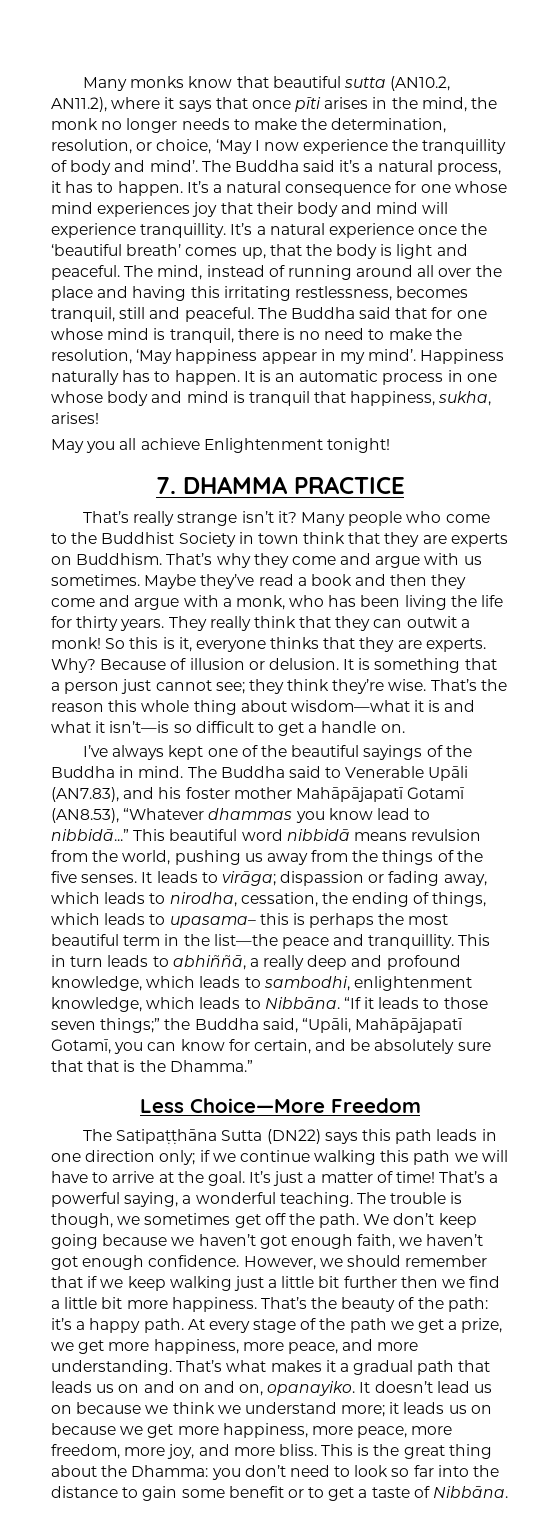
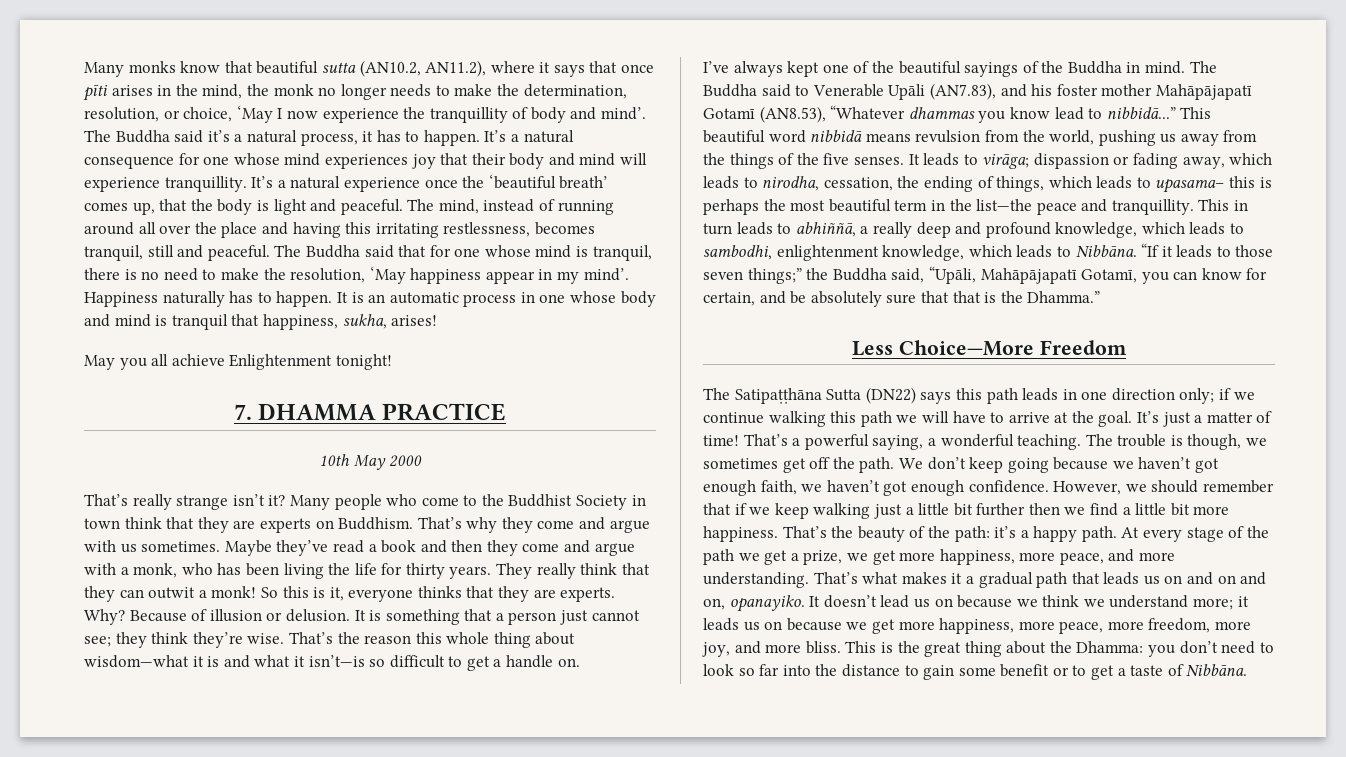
(405, 485) none -> [318,454,423,470] // 10th May 2000

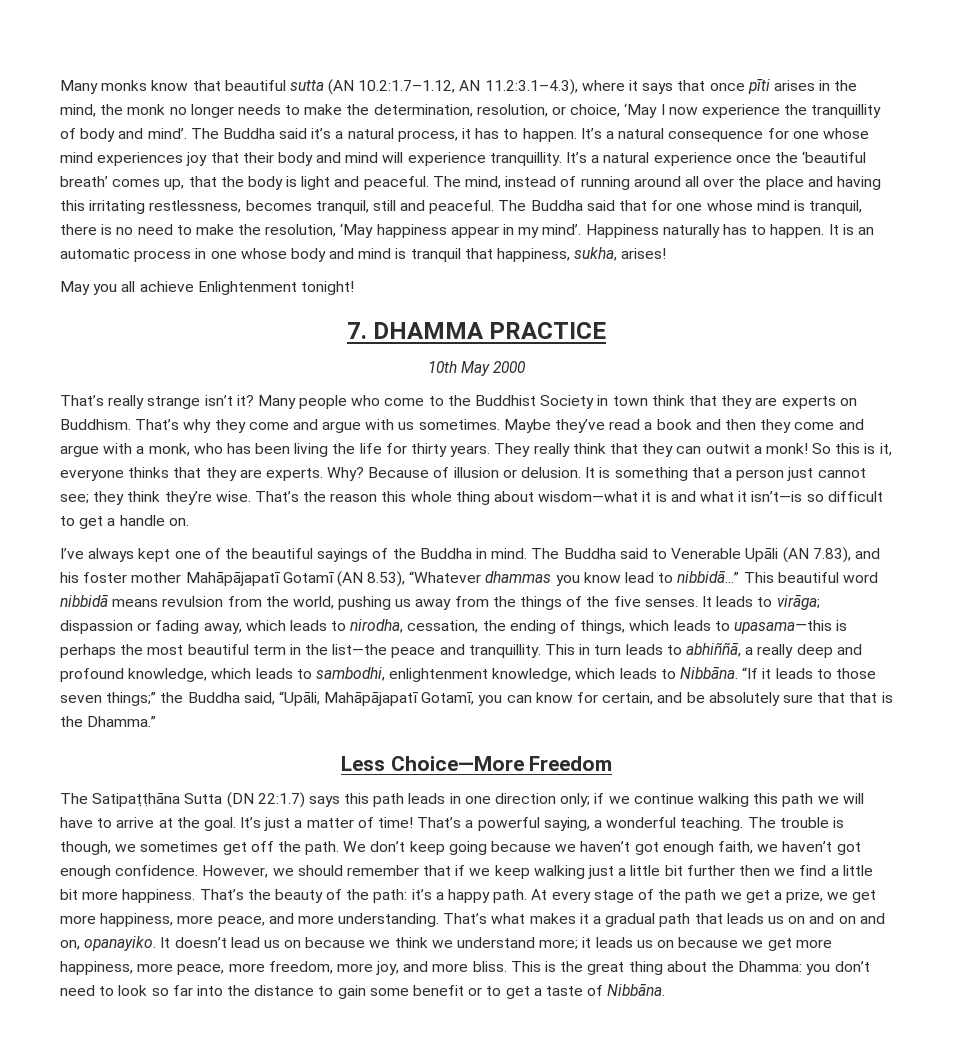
[359,60,487,77] (AN10.2, AN11.2), -> [328,79,578,95] (AN 10.2:1.7–1.12, AN 11.2:3.1–4.3),
[929,83,996,100] (AN7.83), -> [782,547,851,563] (AN 7.83),
[759,106,826,123] (AN8.53), -> [336,571,406,587] (AN 8.53),
[1155,176,1256,193] upasama– this -> [733,620,832,634] upasama—this
[865,387,916,404] (DN22) -> [226,792,305,808] (DN 22:1.7)

